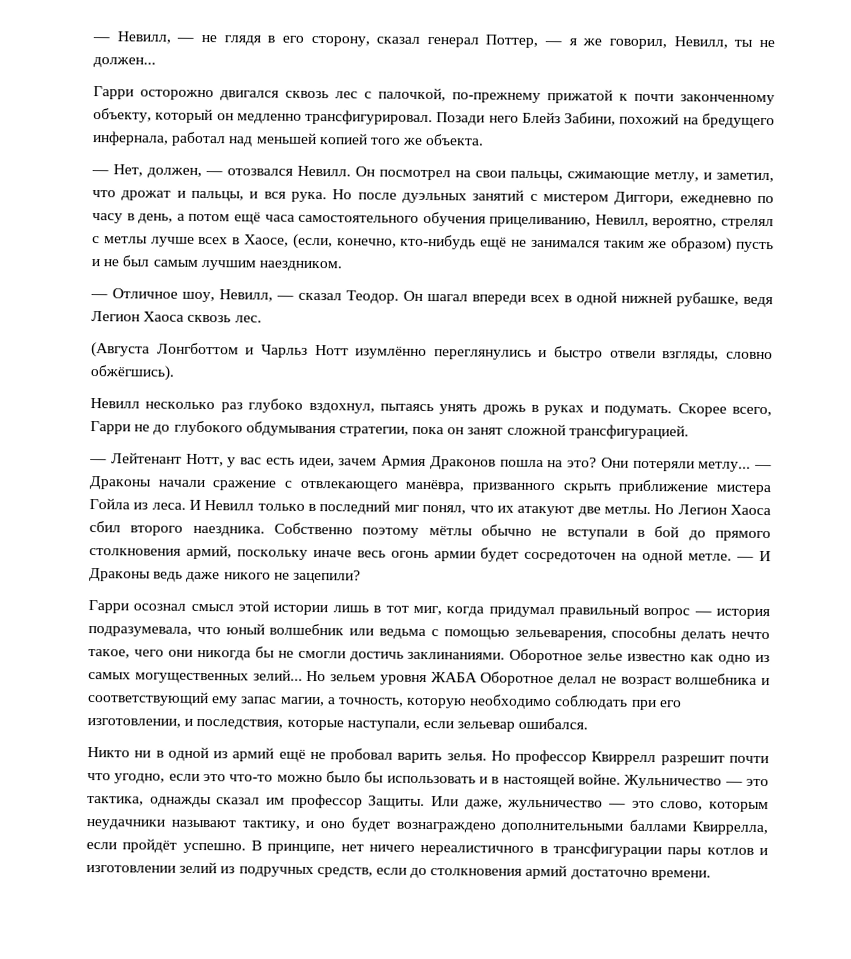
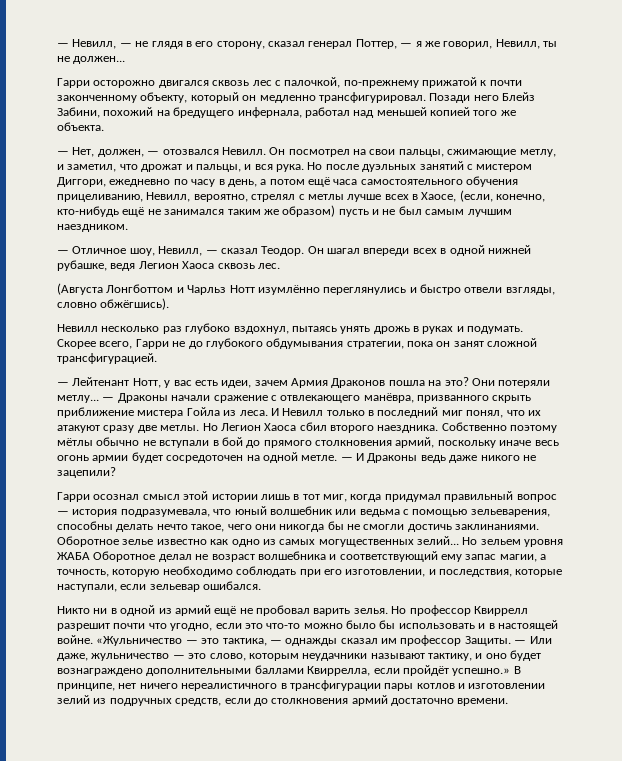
(575, 511) none -> [103,425,135,433] сразу
[624,774,723,789] Жульничество -> [96,636,183,646] «Жульничество
(144, 801) none -> [269,640,282,644] —
(426, 802) none -> [514,640,527,644] —
[182,842,246,854] успешно. -> [452,668,511,676] успешно.»

